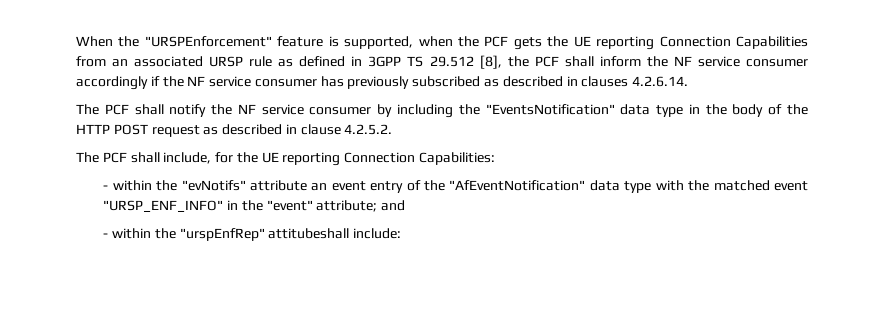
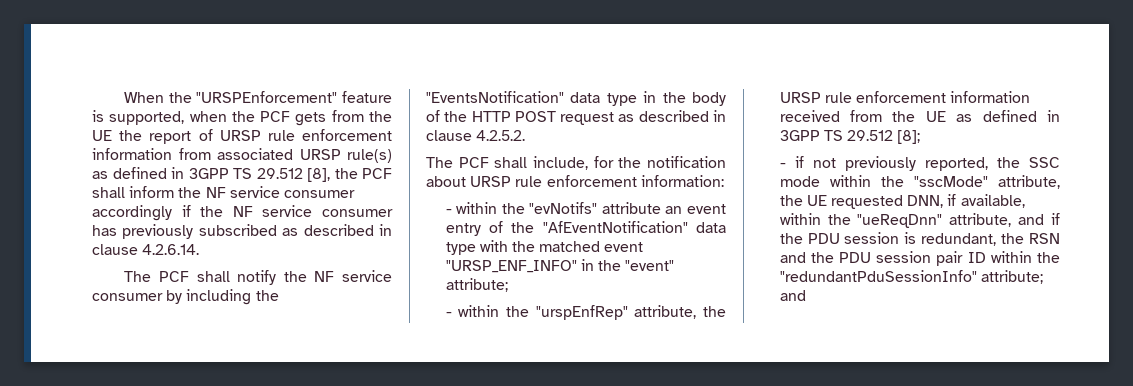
[547,36,809,50] [76,56,129,67] the UE reporting Connection Capabilities from an -> [331,110,392,122] [92,129,392,144] [92,148,211,160] from the UE the report of URSP rule enforcement information from
[249,56,273,67] rule -> [347,149,392,163] rule(s)
[581,76,629,87] clauses -> [92,244,138,255] clause
[261,152,496,166] UE reporting Connection Capabilities: -> [647,156,726,168] [426,175,724,187] notification about URSP rule enforcement information:
[381,200,406,211] and -> (508, 285) none
[268,228,402,239] attitubeshall include: -> [634,305,726,319] [779,91,1031,103] [779,110,1060,122] [779,130,921,144] [779,156,1060,171] [779,175,1060,189] [779,194,1025,209] [779,213,1060,228] [779,232,1060,246] [779,251,1060,266] [779,270,1043,284] [779,290,806,301] attribute, the URSP rule enforcement information received from the UE as defined in 3GPP TS 29.512 [8]; // - if not previously reported, the SSC mode within the "sscMode" attribute, the UE requested DNN, if available, within the "ueReqDnn" attribute, and if the PDU session is redundant, the RSN and the PDU session pair ID within the "redundantPduSessionInfo" attribute; and

